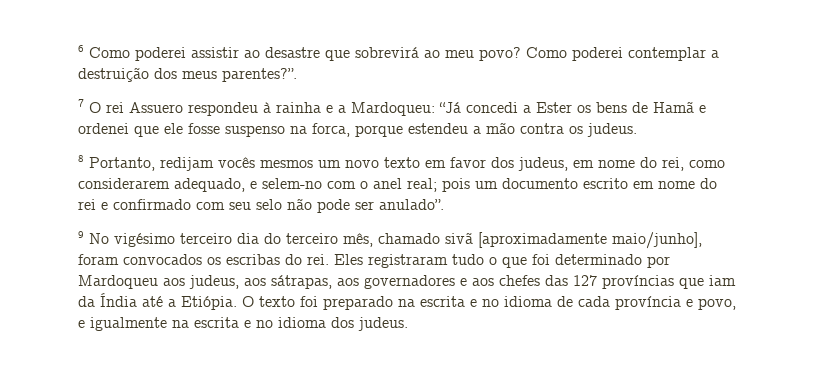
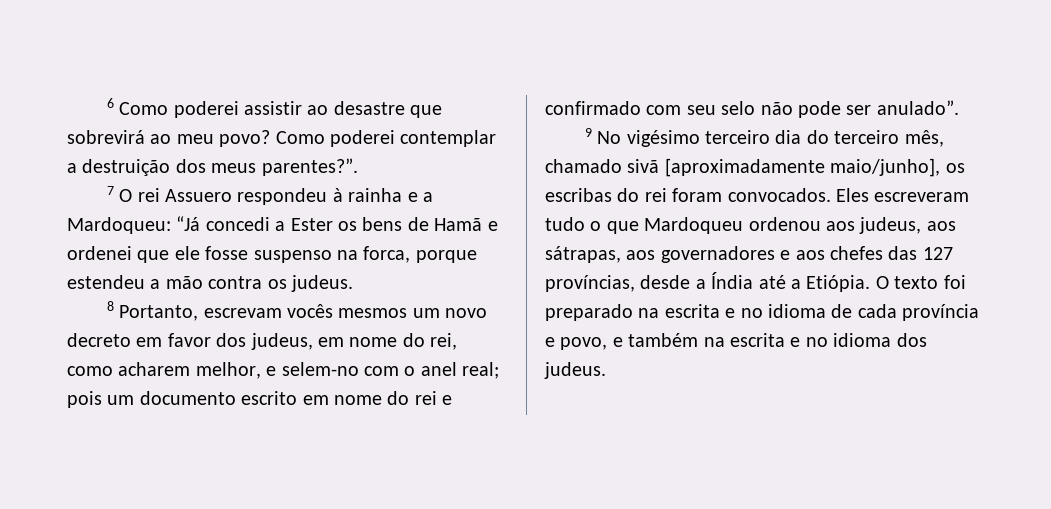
[160,157,214,171] redijam -> [203,308,282,318] escrevam
[384,157,420,168] texto -> [67,333,131,347] decreto
[78,178,245,192] considerarem adequado, -> [118,362,261,379] acharem melhor,
[78,254,202,265] foram convocados -> (941, 167) none
[307,254,670,268] [78,275,158,289] rei. Eles registraram tudo o que foi determinado por Mardoqueu -> [644,188,970,202] [545,217,821,234] rei foram convocados. Eles escreveram tudo o que Mardoqueu ordenou
[602,275,736,289] [78,296,95,307] províncias que iam da -> [545,275,706,292] províncias, desde a
[90,317,167,331] igualmente -> [628,333,699,347] também

